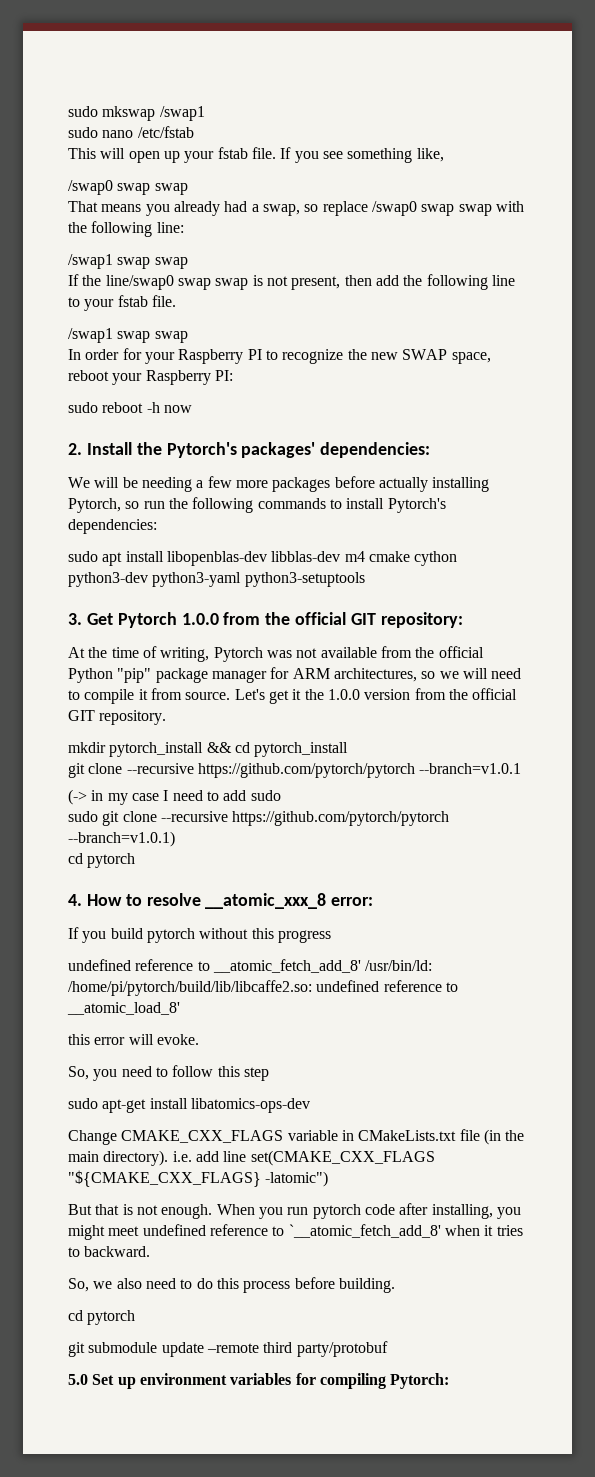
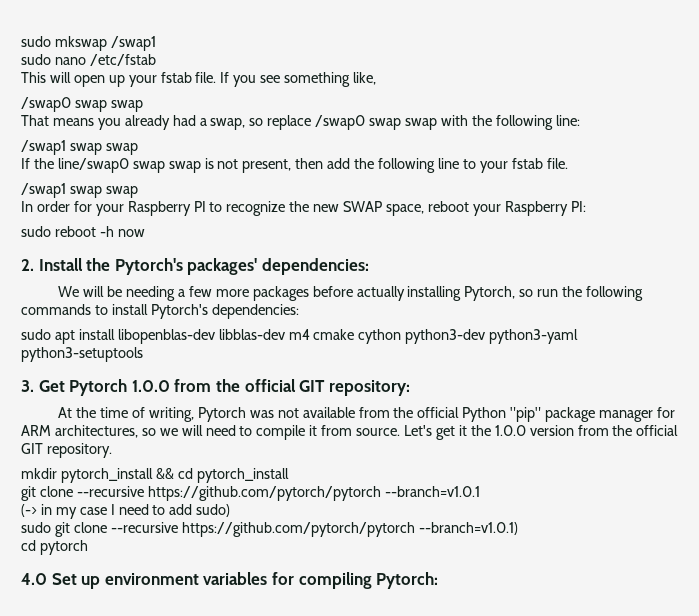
[250,790,281,801] sudo -> [196,504,231,517] sudo)
[68,893,374,909] [68,927,331,943] [68,959,433,973] [68,980,458,996] [67,1002,180,1015] [68,1034,199,1045] [68,1065,269,1081] [68,1098,310,1113] [68,1129,525,1145] [68,1150,435,1166] [68,1170,329,1187] [68,1203,521,1219] [68,1224,523,1240] [68,1246,151,1257] [68,1277,395,1293] [68,1310,136,1325] [68,1341,388,1357] [68,1374,88,1385] 4. How to resolve __atomic_xxx_8 error: // If you build pytorch without this progress // undefined reference to __atomic_fetch_add_8' /usr/bin/ld: /home/pi/pytorch/build/lib/libcaffe2.so: undefined reference to __atomic_load_8' // this error will evoke. // So, you need to follow this step // sudo apt-get install libatomics-ops-dev // Change CMAKE_CXX_FLAGS variable in CMakeLists.txt file (in the main directory). i.e. add line set(CMAKE_CXX_FLAGS "${CMAKE_CXX_FLAGS} -latomic") // But that is not enough. When you run pytorch code after installing, you might meet undefined reference to `__atomic_fetch_add_8' when it tries to backward. // So, we also need to do this process before building. // cd pytorch // git submodule update –remote third party/protobuf // 5.0 -> [21,573,47,585] 4.0

